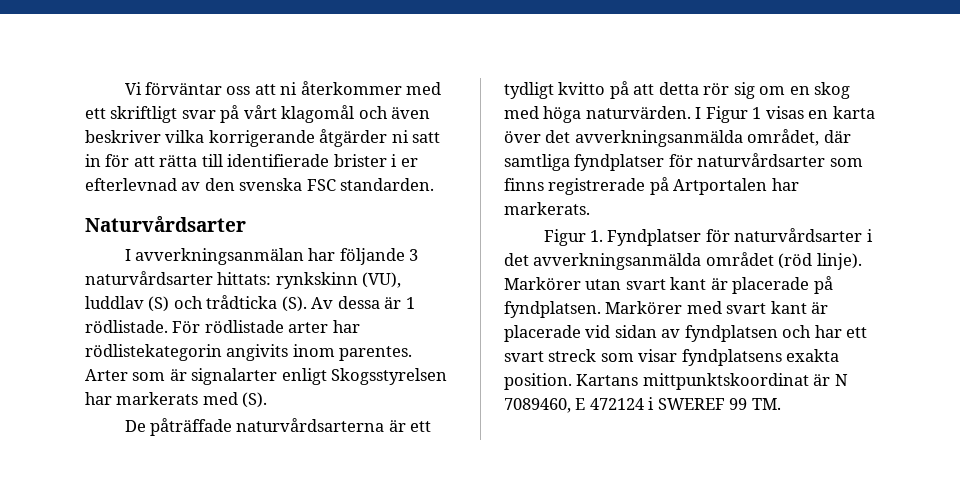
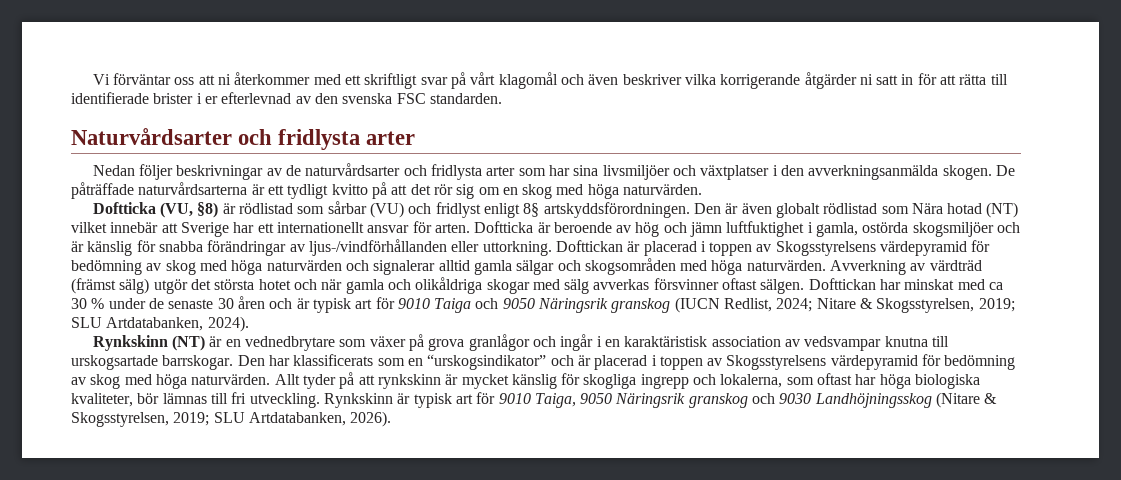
[124,248,419,265] [85,271,402,289] [85,295,415,312] [85,320,360,333] [85,344,413,361] [85,368,448,385] [85,392,268,408] // I avverkningsanmälan har följande 3 naturvårdsarter hittats: rynkskinn (VU), luddlav (S) och trådticka (S). Av dessa är 1 rödlistade. För rödlistade arter har rödlistekategorin angivits inom parentes. Arter som är signalarter enligt Skogsstyrelsen har markerats med (S). // -> [238,129,416,150] [92,163,992,180] och fridlysta arter // Nedan följer beskrivningar av de naturvårdsarter och fridlysta arter som har sina livsmiljöer och växtplatser i den avverkningsanmälda skogen.
[658,82,699,95] detta -> [410,184,431,195] det
[695,106,875,123] [504,129,851,147] [504,153,863,171] [504,177,799,195] [504,202,590,215] [543,228,873,246] [504,252,862,270] [504,276,833,294] [504,301,829,318] [504,325,868,342] [504,349,840,366] [504,373,848,390] [504,397,781,413] I Figur 1 visas en karta över det avverkningsanmälda området, där samtliga fyndplatser för naturvårdsarter som finns registrerade på Artportalen har markerats. // Figur 1. Fyndplatser för naturvårdsarter i det avverkningsanmälda området (röd linje). Markörer utan svart kant är placerade på fyndplatsen. Markörer med svart kant är placerade vid sidan av fyndplatsen och har ett svart streck som visar fyndplatsens exakta position. Kartans mittpunktskoordinat är N 7089460, E 472124 i SWEREF 99 TM. -> [92,201,1019,218] [71,221,1021,237] [71,239,991,256] [71,258,982,275] [71,277,1004,294] [71,296,1015,313] [71,316,249,332] [92,334,949,351] [71,354,1016,370] [71,372,981,389] [71,392,998,408] [71,411,392,427] // Doftticka (VU, §8) är rödlistad som sårbar (VU) och fridlyst enligt 8§ artskyddsförordningen. Den är även globalt rödlistad som Nära hotad (NT) vilket innebär att Sverige har ett internationellt ansvar för arten. Doftticka är beroende av hög och jämn luftfuktighet i gamla, ostörda skogsmiljöer och är känslig för snabba förändringar av ljus-/vindförhållanden eller uttorkning. Dofttickan är placerad i toppen av Skogsstyrelsens värdepyramid för bedömning av skog med höga naturvärden och signalerar alltid gamla sälgar och skogsområden med höga naturvärden. Avverkning av värdträd (främst sälg) utgör det största hotet och när gamla och olikåldriga skogar med sälg avverkas försvinner oftast sälgen. Dofttickan har minskat med ca 30 % under de senaste 30 åren och är typisk art för 9010 Taiga och 9050 Näringsrik granskog (IUCN Redlist, 2024; Nitare & Skogsstyrelsen, 2019; SLU Artdatabanken, 2024). // Rynkskinn (NT) är en vednedbrytare som växer på grova granlågor och ingår i en karaktäristisk association av vedsvampar knutna till urskogsartade barrskogar. Den har klassificerats som en “urskogsindikator” och är placerad i toppen av Skogsstyrelsens värdepyramid för bedömning av skog med höga naturvärden. Allt tyder på att rynkskinn är mycket känslig för skogliga ingrepp och lokalerna, som oftast har höga biologiska kvaliteter, bör lämnas till fri utveckling. Rynkskinn är typisk art för 9010 Taiga, 9050 Näringsrik granskog och 9030 Landhöjningsskog (Nitare & Skogsstyrelsen, 2019; SLU Artdatabanken, 2026).

